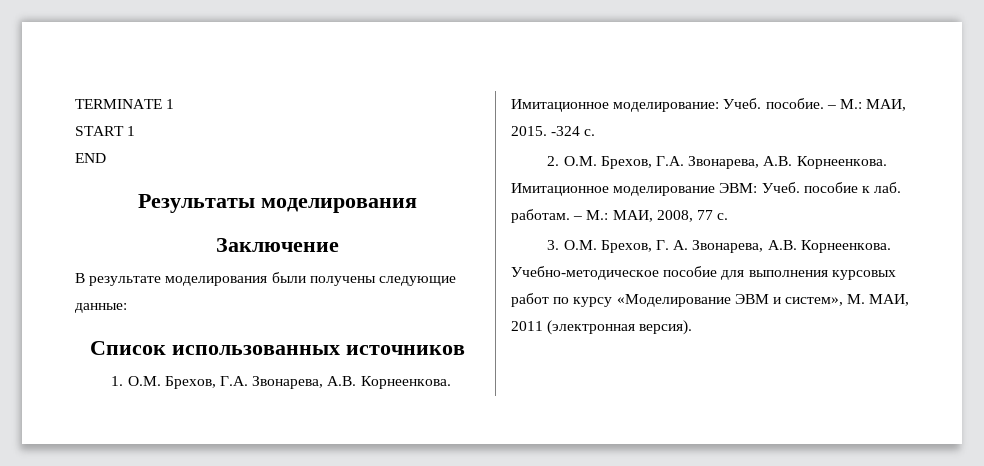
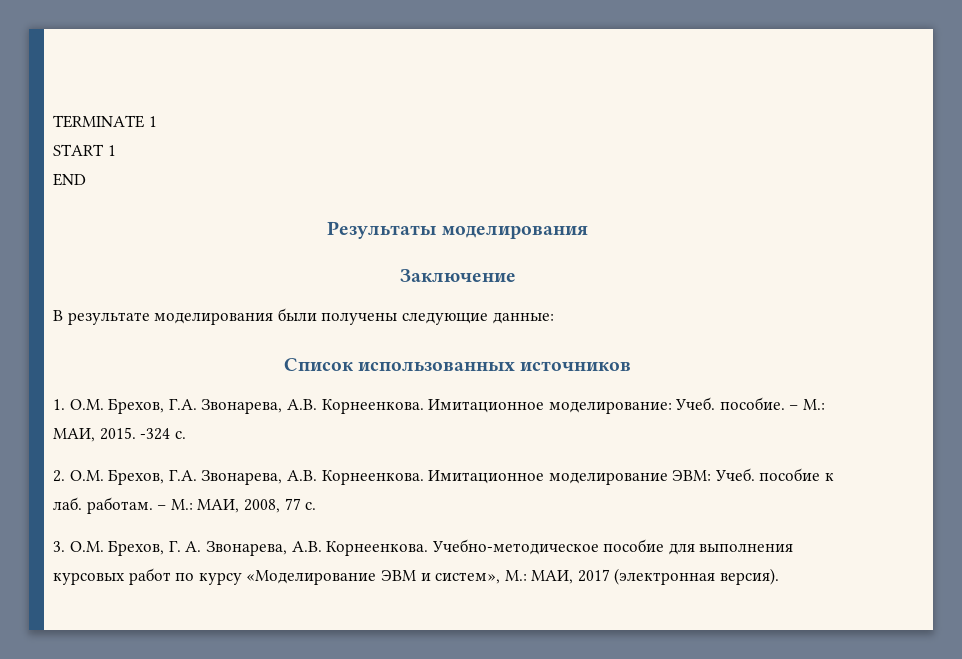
[847,294,910,306] [511,321,543,331] М. МАИ, 2011 -> [504,569,610,584] М.: МАИ, 2017

